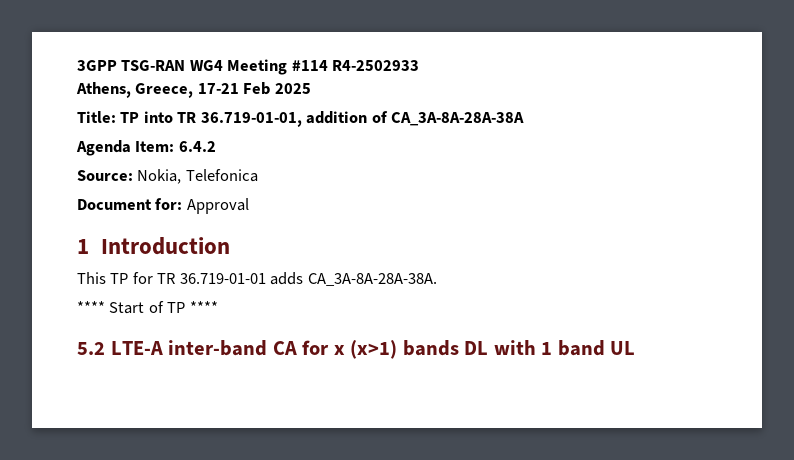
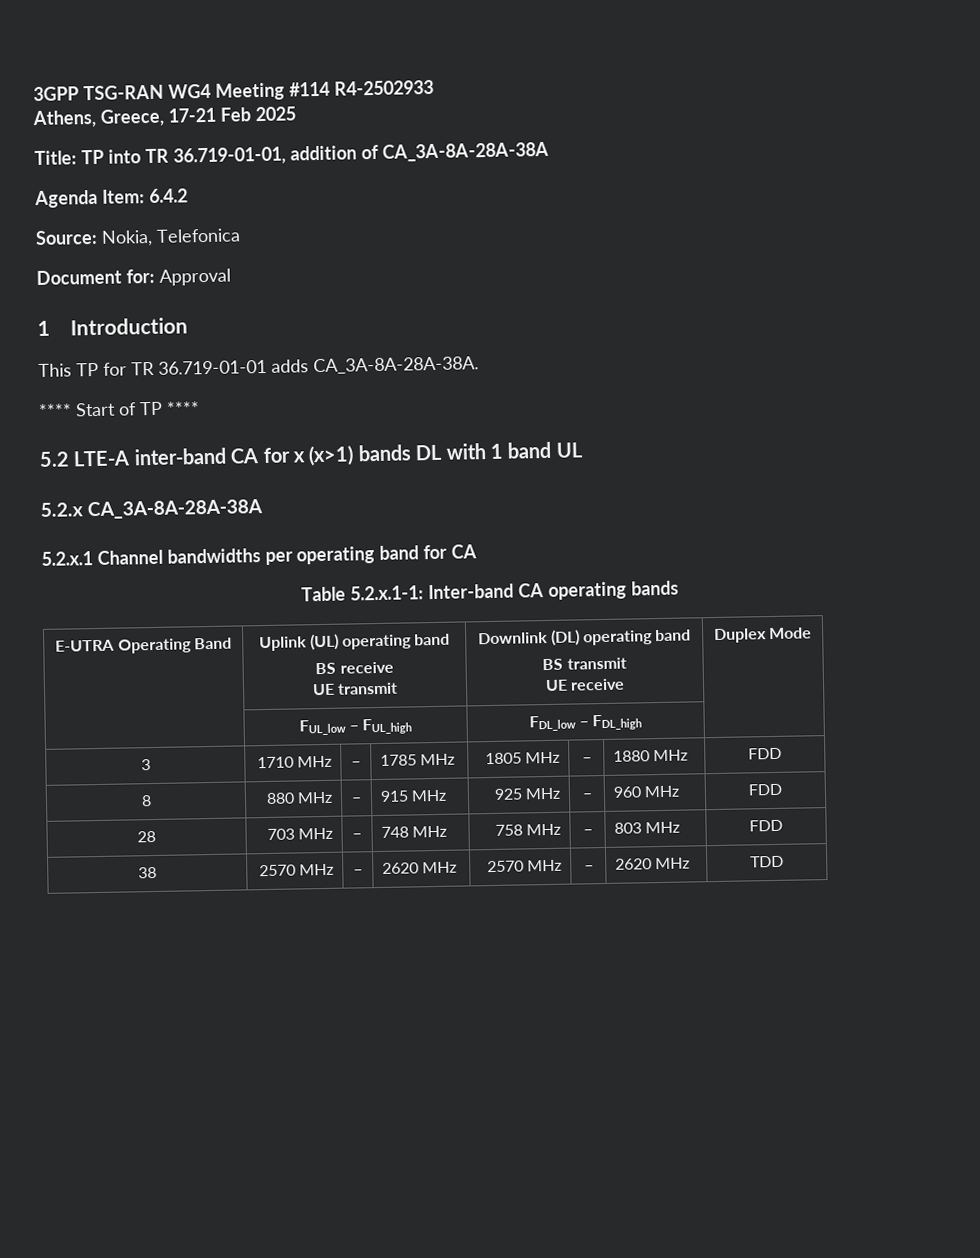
(636, 348) none -> [40,499,264,520] [41,544,478,566] [300,580,679,602] [55,637,232,654] [258,633,451,652] [315,661,394,675] [311,682,399,696] [477,629,692,646] [542,657,627,671] [544,678,626,692] [713,627,813,644] [298,718,413,736] [528,714,643,732] [140,759,151,771] [256,755,333,769] [351,761,361,767] [379,753,456,766] [484,751,561,765] [581,757,592,763] [612,749,689,762] [748,747,782,760] [140,795,152,807] [265,791,334,805] [351,797,362,803] [379,789,448,802] [493,787,562,800] [581,793,593,799] [612,785,681,798] [748,783,782,796] [137,830,156,843] [266,827,334,841] [352,833,362,839] [380,825,448,838] [494,823,562,836] [582,829,593,835] [613,821,681,834] [749,819,783,832] [138,866,157,879] [258,863,335,877] [353,869,363,875] [381,861,458,874] [486,859,563,873] [583,865,594,871] [614,857,691,870] [750,855,784,868] // 5.2.x CA_3A-8A-28A-38A // 5.2.x.1 Channel bandwidths per operating band for CA // Table 5.2.x.1-1: Inter-band CA operating bands // E-UTRA Operating Band | Uplink (UL) operating band // BS receive // UE transmit | Downlink (DL) operating band // BS transmit // UE receive | Duplex Mode // | FUL_low – FUL_high | FDL_low – FDL_high | // 3 | 1710 MHz | – | 1785 MHz | 1805 MHz | – | 1880 MHz | FDD // 8 | 880 MHz | – | 915 MHz | 925 MHz | – | 960 MHz | FDD // 28 | 703 MHz | – | 748 MHz | 758 MHz | – | 803 MHz | FDD // 38 | 2570 MHz | – | 2620 MHz | 2570 MHz | – | 2620 MHz | TDD

